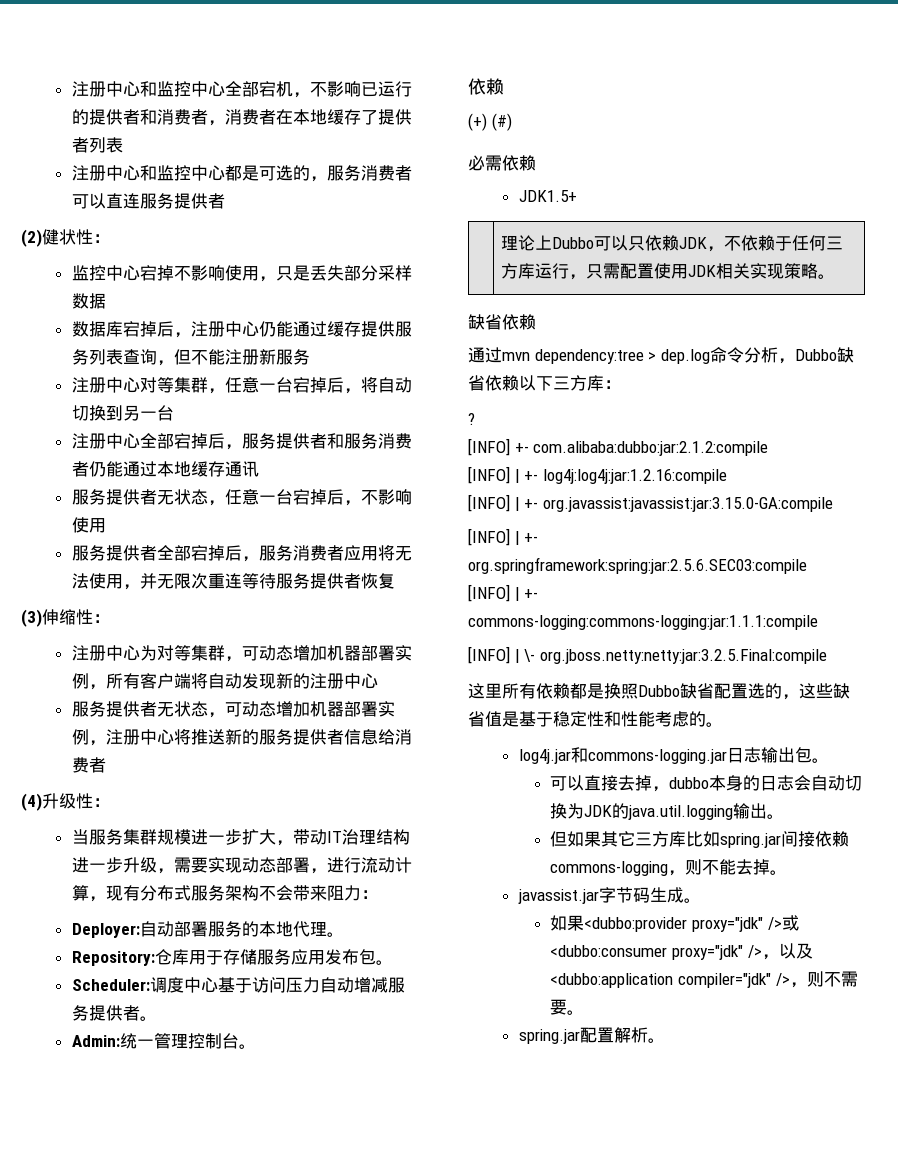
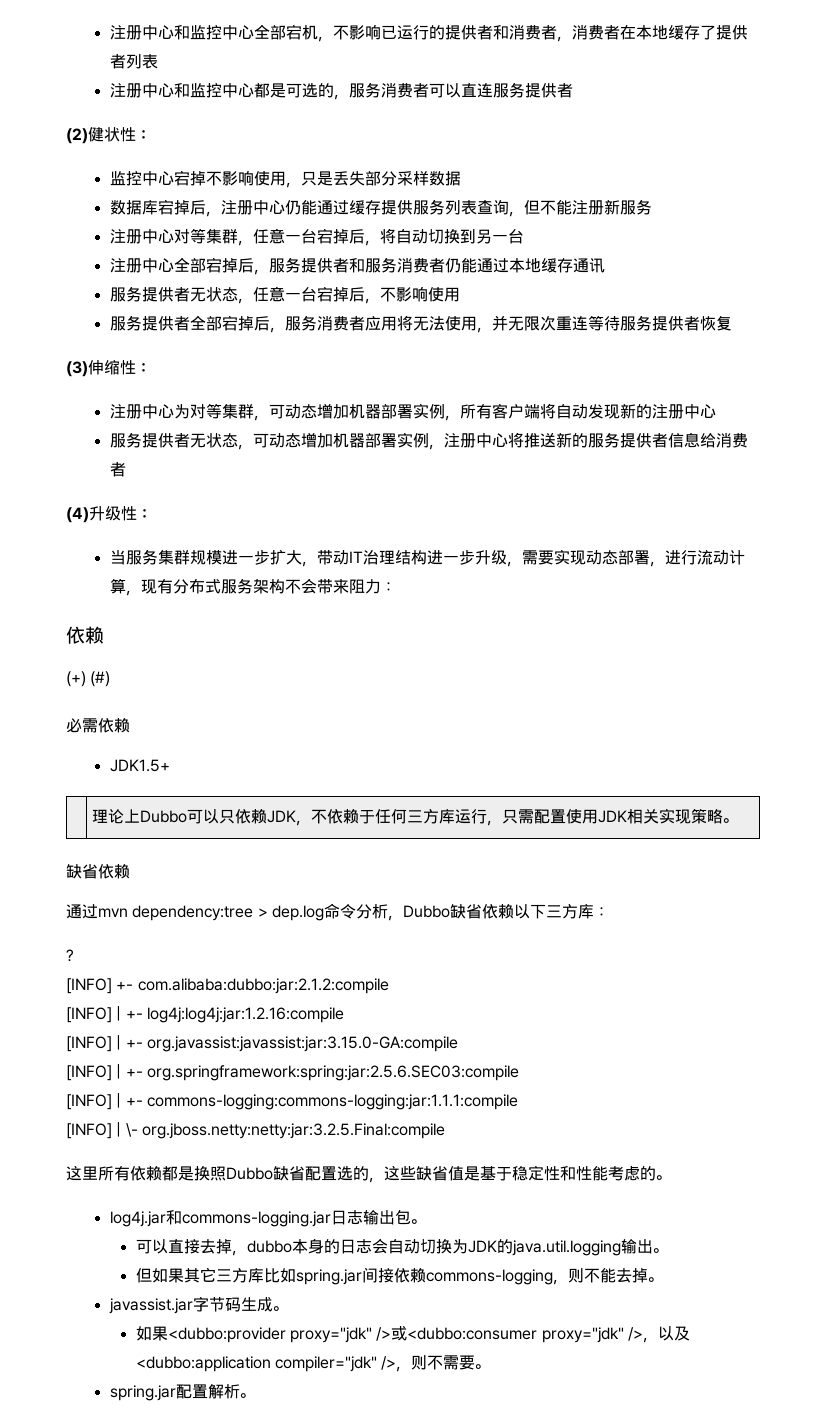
[71,921,344,938] [71,949,393,966] [71,977,405,993] [71,1005,157,1021] [71,1033,256,1049] // Deployer:自动部署服务的本地代理。 // Repository:仓库用于存储服务应用发布包。 // Scheduler:调度中心基于访问压力自动增减服务提供者。 // Admin:统一管理控制台。 -> (396, 587) none

